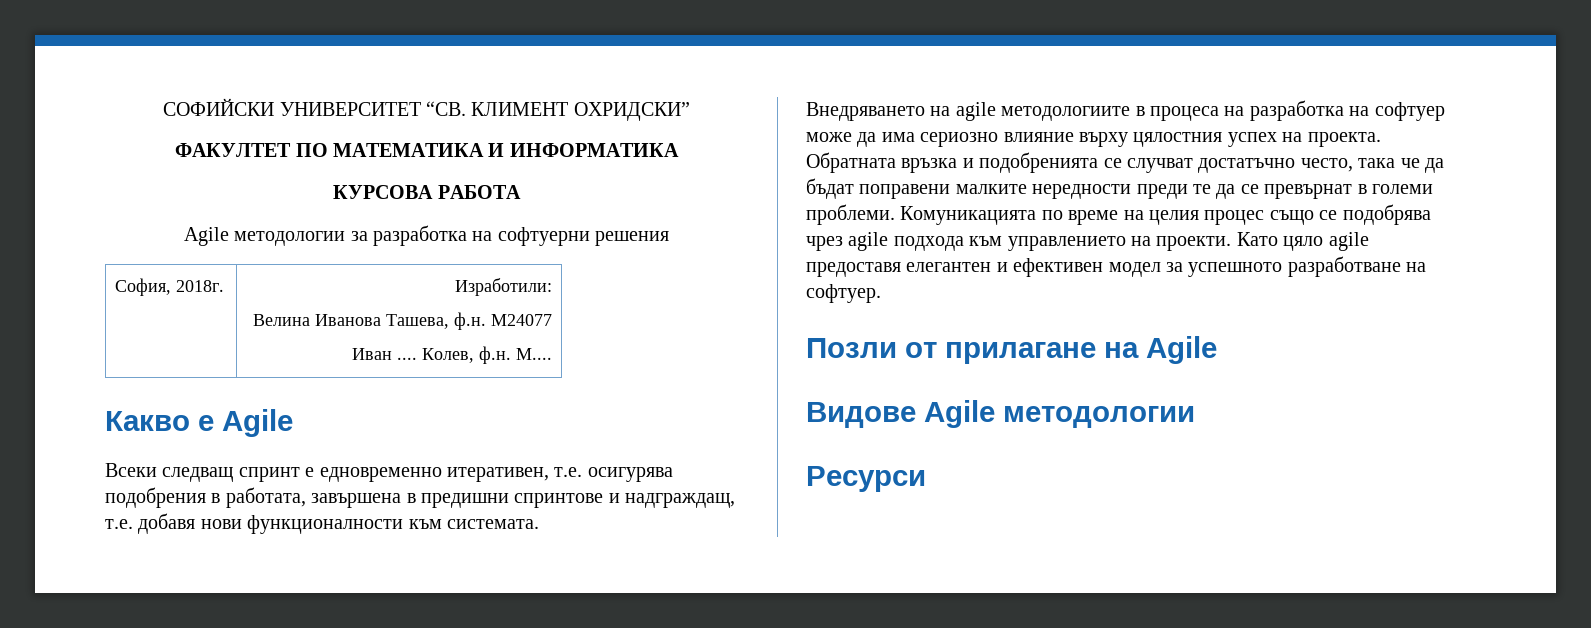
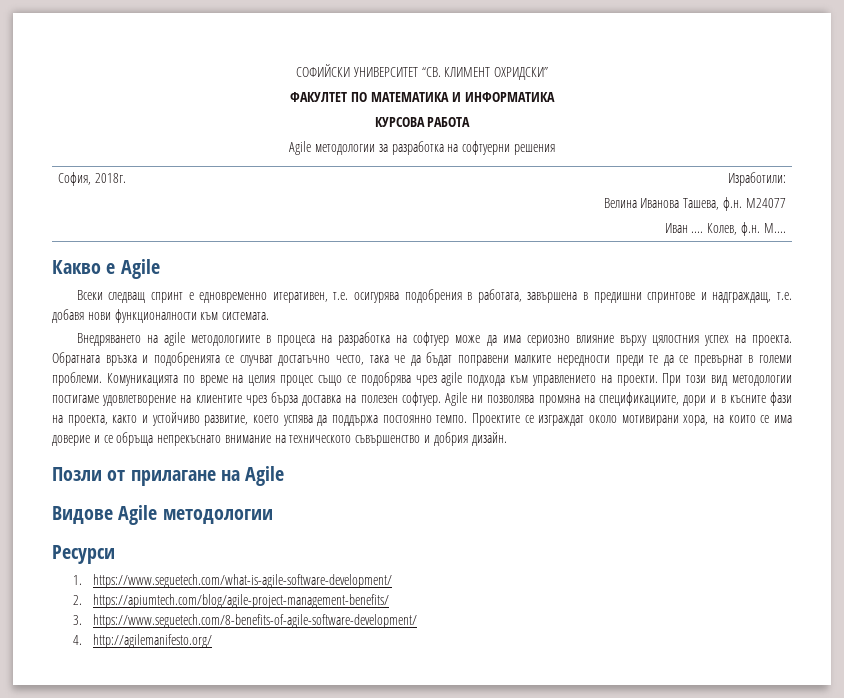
[1236,232,1369,251] [806,256,1427,277] [806,284,881,303] Като цяло agile предоставя елегантен и ефективен модел за успешното разработване на софтуер. -> [662,373,793,386] [52,392,793,406] [52,412,792,426] [52,432,507,446] При този вид методологии постигаме удовлетворение на клиентите чрез бърза доставка на полезен софтуер. Agile ни позволява промяна на спецификациите, дори и в късните фази на проекта, както и устойчиво развитие, което успява да поддържа постоянно темпо. Проектите се изграждат около мотивирани хора, на които се има доверие и се обръща непрекъснато внимание на техническото съвършенство и добрия дизайн.
(926, 479) none -> [72,574,393,588] [72,594,390,608] [72,614,418,628] [72,634,213,648] // 1. https://www.seguetech.com/what-is-agile-software-development/ // 2. https://apiumtech.com/blog/agile-project-management-benefits/ // 3. https://www.seguetech.com/8-benefits-of-agile-software-development/ // 4. http://agilemanifesto.org/

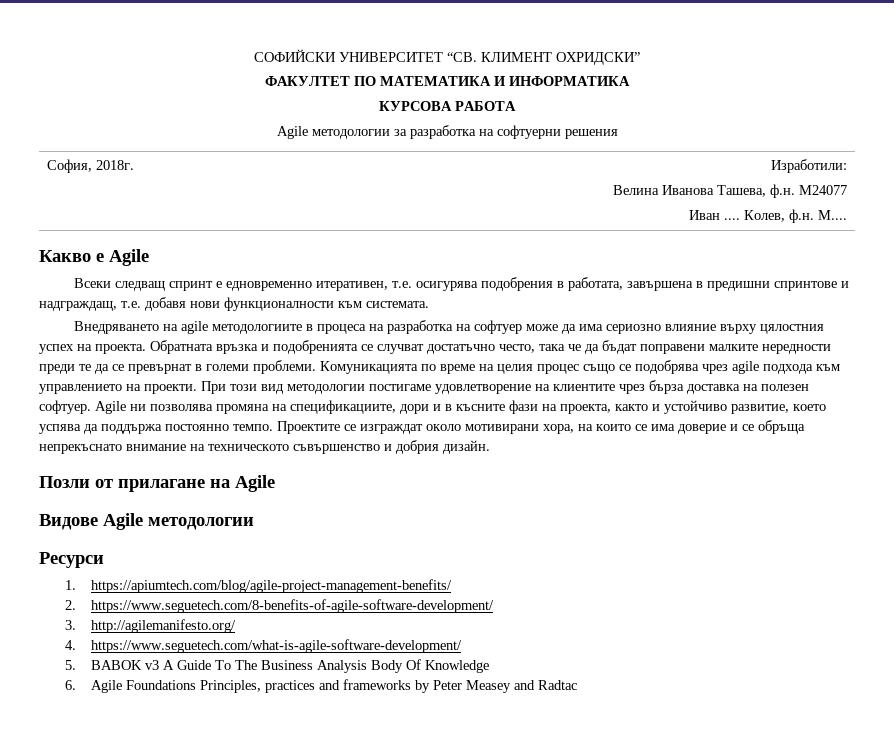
[93,574,393,588] [72,595,82,605] https://www.seguetech.com/what-is-agile-software-development/ // 2. -> (77, 585) none
[72,615,82,625] 3. -> [65,600,77,610] 2.
[72,635,82,645] 4. -> [65,620,77,630] 3.
(213, 641) none -> [65,639,463,653] [65,659,490,673] [65,679,578,693] // 4. https://www.seguetech.com/what-is-agile-software-development/ // 5. BABOK v3 A Guide To The Business Analysis Body Of Knowledge // 6. Agile Foundations Principles, practices and frameworks by Peter Measey and Radtac

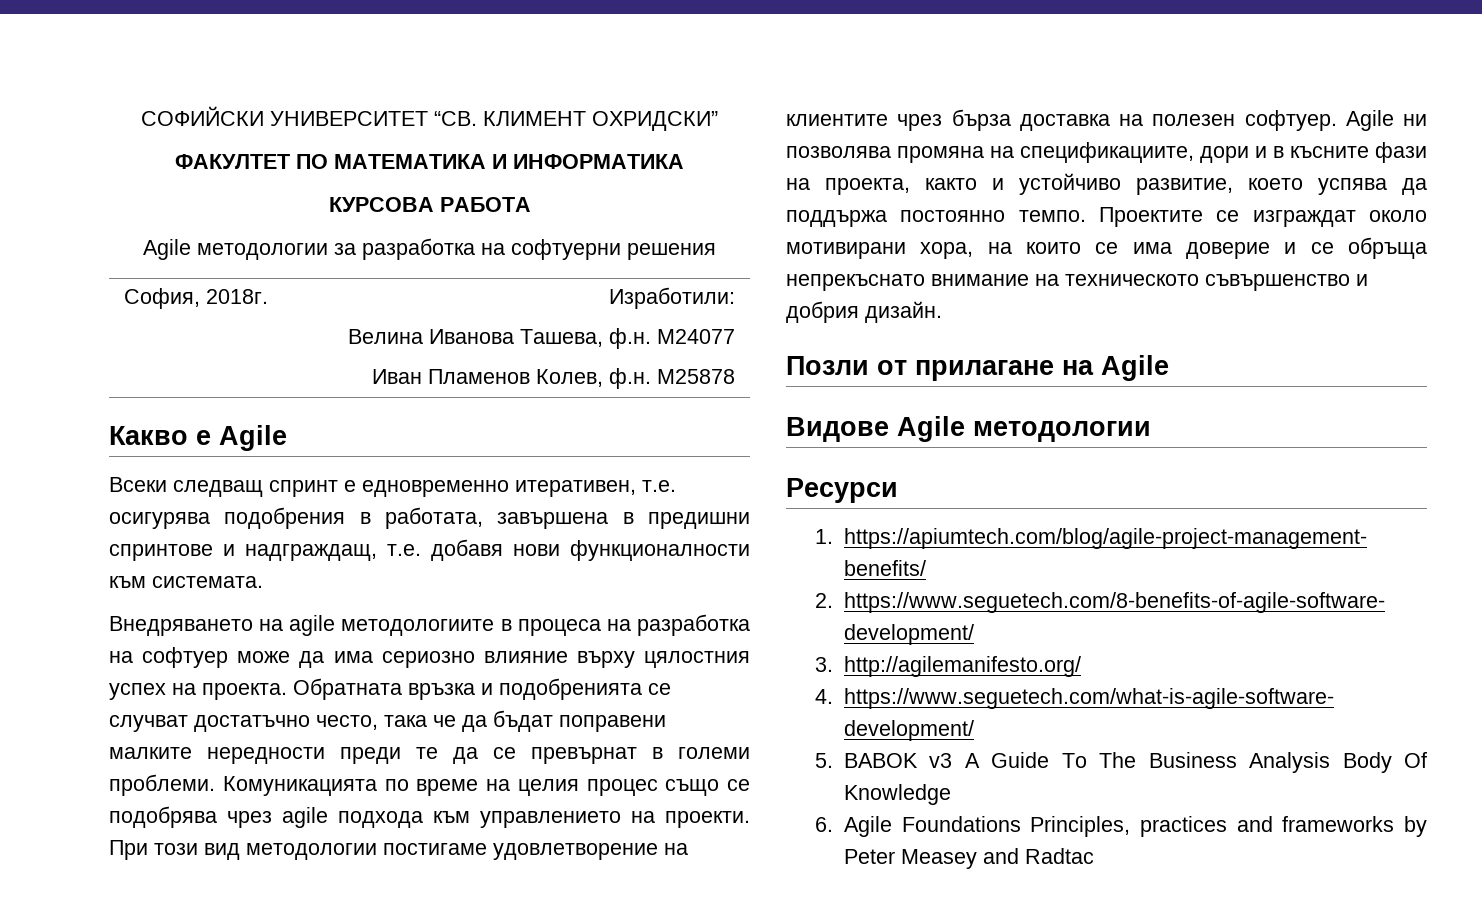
[724,218,741,220] .... -> [428,369,531,384] Пламенов
[818,210,848,220] М.... -> [657,369,736,384] М25878

